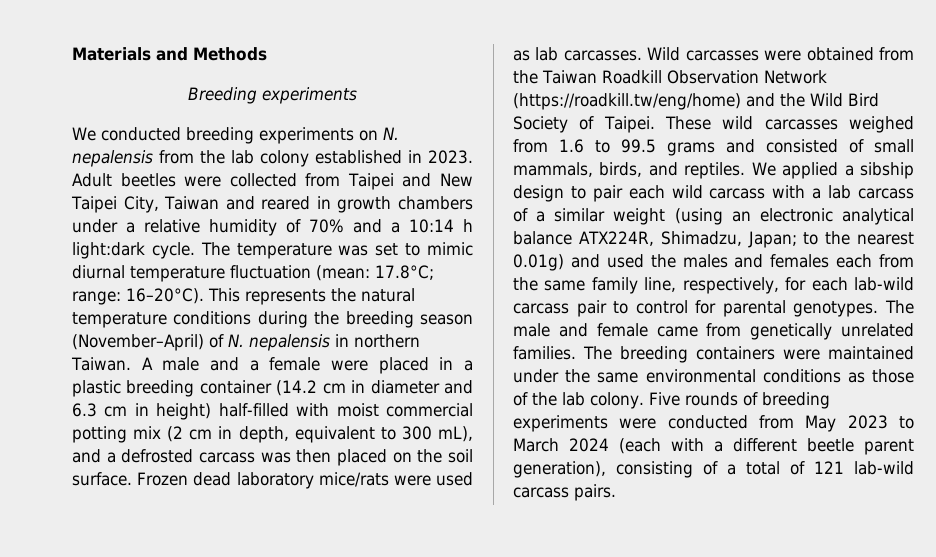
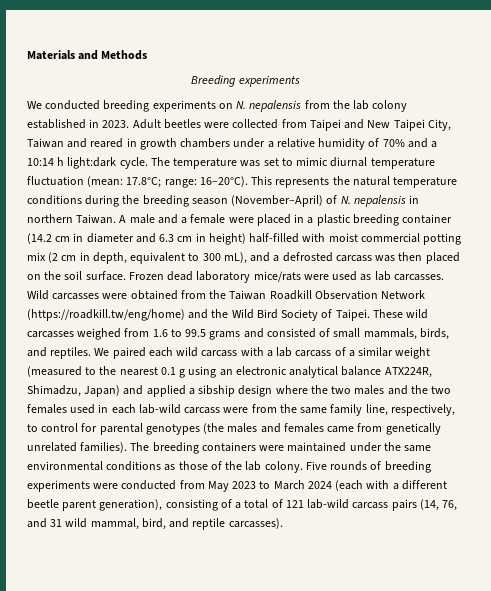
[782,162,914,179] [513,185,623,202] applied a sibship design to pair -> [112,347,146,359] paired
[674,208,723,225] (using -> [27,366,217,378] (measured to the nearest 0.1 g using
[747,231,914,248] [513,254,873,271] Japan; to the nearest 0.01g) and used the males and females each -> [84,385,452,397] [27,404,249,414] Japan) and applied a sibship design where the two males and the two females used in each lab-wild carcass were
[785,277,914,291] [513,300,914,317] [513,323,648,337] for each lab-wild carcass pair to control for parental genotypes. The male and female -> [27,423,324,435] to control for parental genotypes (the males and females
[513,346,576,360] families. -> [80,442,128,453] families).
[574,484,616,501] pairs. -> [391,499,458,511] [27,518,283,530] pairs (14, 76, and 31 wild mammal, bird, and reptile carcasses).

